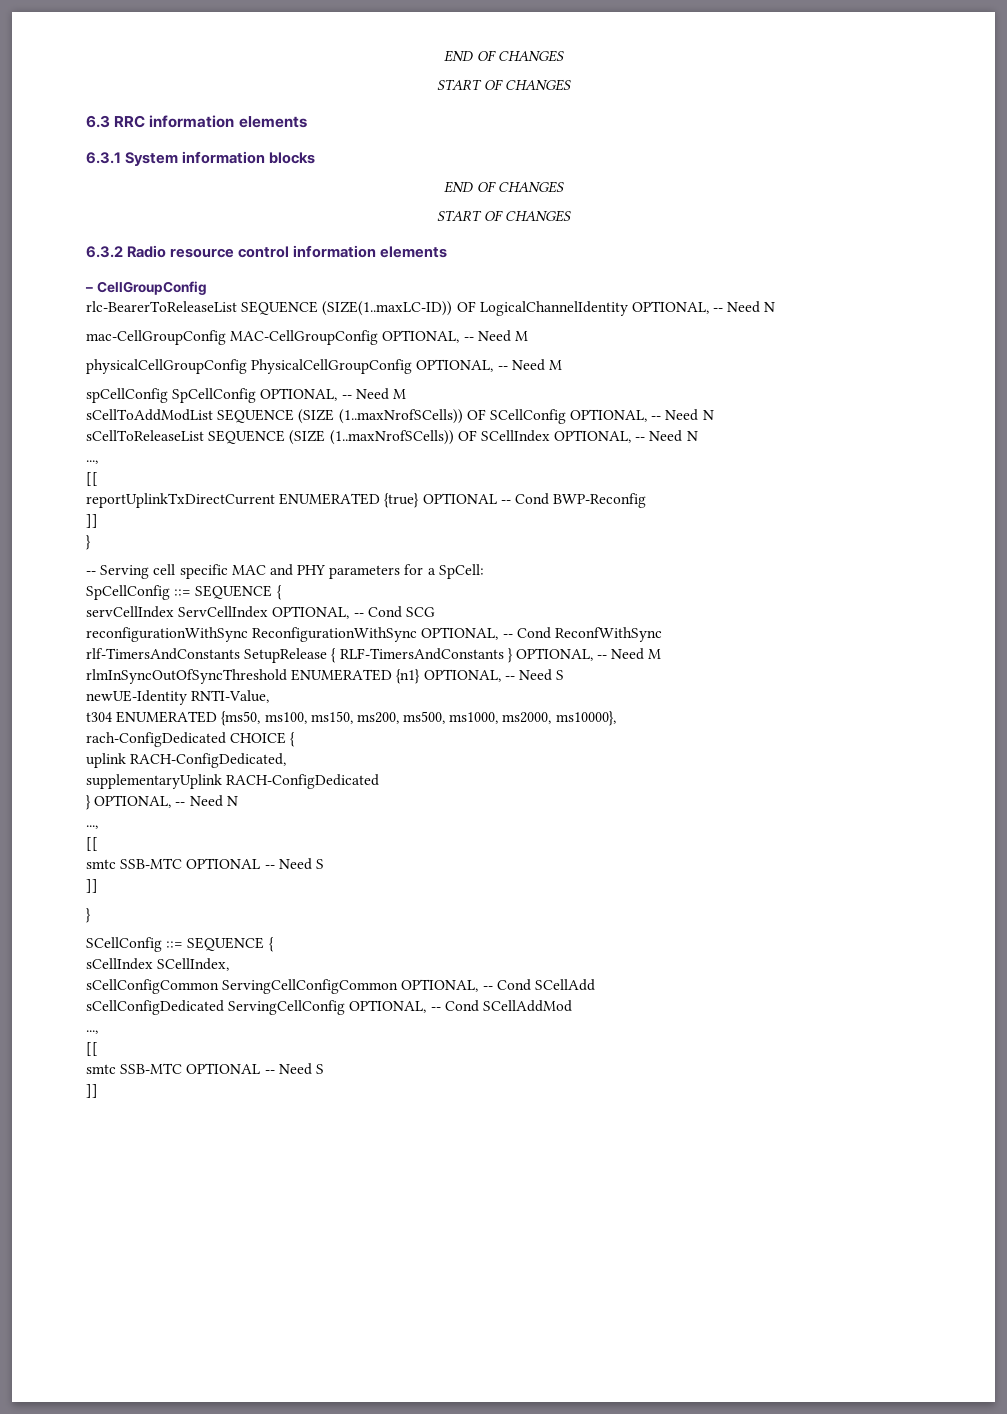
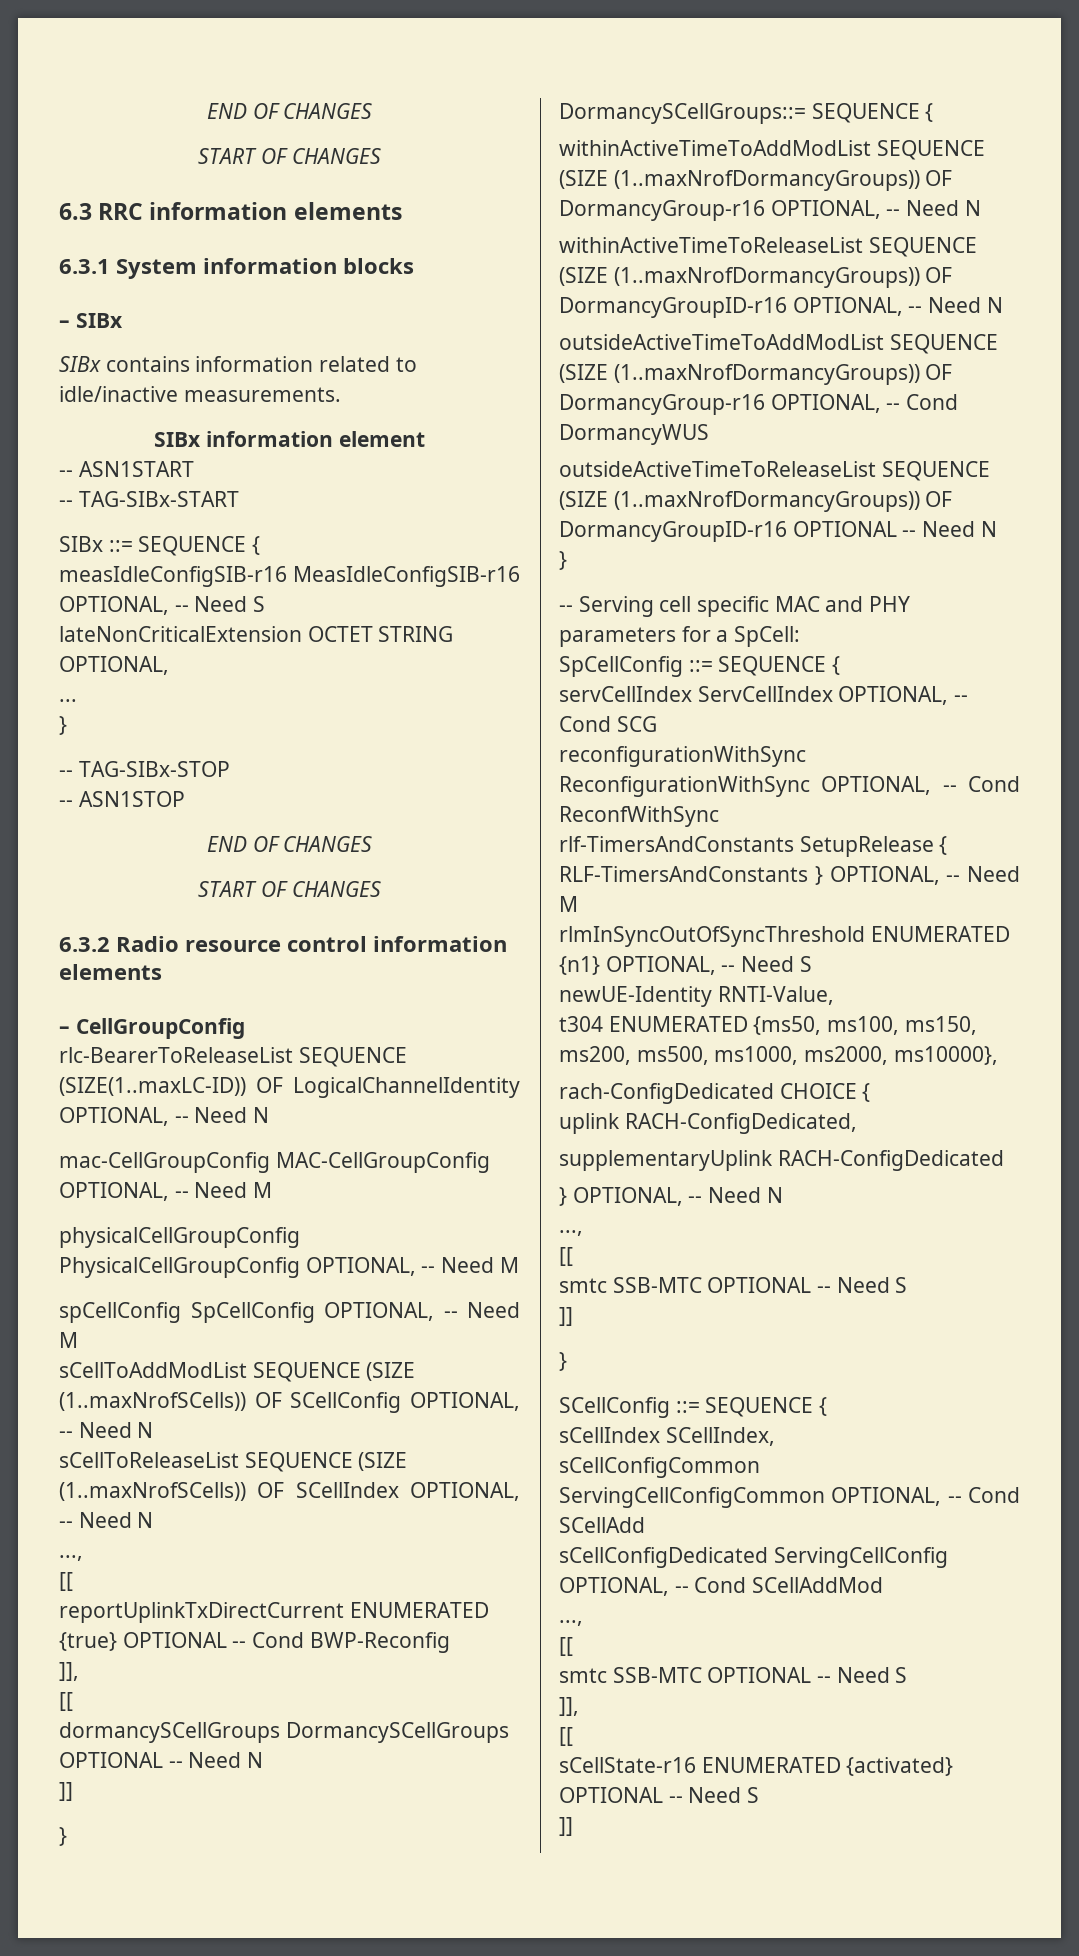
(316, 158) none -> [59,313,123,328] [59,356,417,372] [59,386,341,402] [154,431,425,447] [59,461,194,477] [59,491,239,507] [59,536,261,556] [59,566,520,587] [59,596,266,615] [59,626,454,642] [59,656,169,675] [59,699,77,702] [59,716,67,735] [59,761,230,777] [59,791,185,807] // – SIBx // SIBx contains information related to idle/inactive measurements. // SIBx information element // -- ASN1START // -- TAG-SIBx-START // SIBx ::= SEQUENCE { // measIdleConfigSIB-r16 MeasIdleConfigSIB-r16 OPTIONAL, -- Need S // lateNonCriticalExtension OCTET STRING OPTIONAL, // ... // } // -- TAG-SIBx-STOP // -- ASN1STOP
[86,514,98,528] ]] -> [59,1662,79,1681] [59,1692,73,1711] [59,1722,509,1743] [59,1752,264,1768] [59,1782,73,1801] [59,1827,67,1846] [559,103,934,124] [559,140,985,160] [559,170,953,191] [559,200,981,221] [559,237,977,257] [559,267,953,288] [559,297,1003,318] [559,334,998,354] [559,364,953,385] [559,394,959,415] [559,424,709,445] [559,461,990,481] [559,491,953,512] [559,521,997,542] ]], // [[ // dormancySCellGroups DormancySCellGroups OPTIONAL -- Need N // ]] // } // DormancySCellGroups::= SEQUENCE { // withinActiveTimeToAddModList SEQUENCE (SIZE (1..maxNrofDormancyGroups)) OF DormancyGroup-r16 OPTIONAL, -- Need N // withinActiveTimeToReleaseList SEQUENCE (SIZE (1..maxNrofDormancyGroups)) OF DormancyGroupID-r16 OPTIONAL, -- Need N // outsideActiveTimeToAddModList SEQUENCE (SIZE (1..maxNrofDormancyGroups)) OF DormancyGroup-r16 OPTIONAL, -- Cond DormancyWUS // outsideActiveTimeToReleaseList SEQUENCE (SIZE (1..maxNrofDormancyGroups)) OF DormancyGroupID-r16 OPTIONAL -- Need N
(324, 1069) none -> [559,1697,579,1716] [559,1727,573,1746] [559,1757,954,1776] [559,1787,760,1803] // ]], // [[ // sCellState-r16 ENUMERATED {activated} OPTIONAL -- Need S

